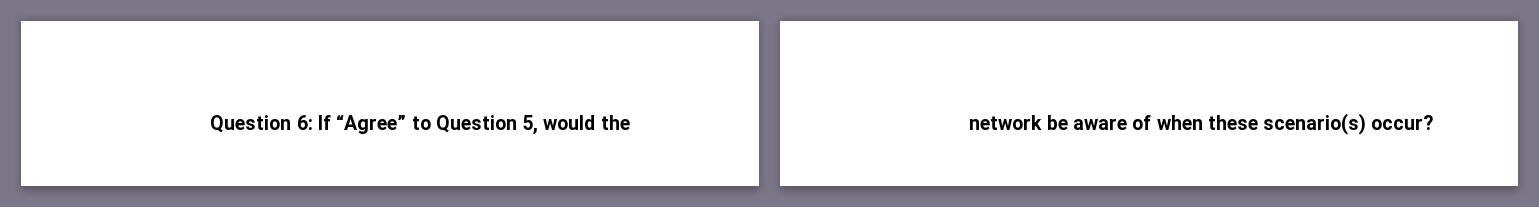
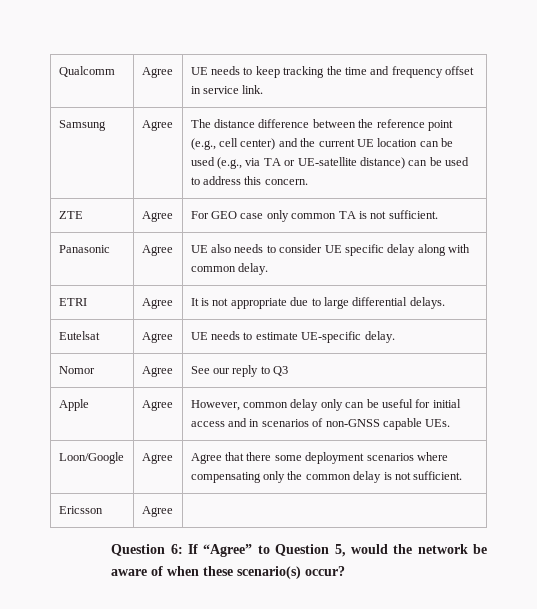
(210, 124) none -> [58,66,115,77] [141,67,173,78] [190,66,475,78] [190,85,264,94] [58,120,106,131] [141,120,173,131] [190,119,453,131] [190,138,454,150] [190,157,470,169] [190,176,308,185] [58,211,83,219] [141,211,173,222] [190,210,438,222] [58,245,110,253] [141,245,173,256] [190,244,471,256] [190,263,269,275] [58,298,87,306] [141,298,173,309] [190,297,445,309] [58,331,100,340] [141,332,173,343] [190,331,395,343] [58,366,95,374] [141,366,173,377] [190,365,289,377] [58,399,89,411] [141,400,173,411] [190,399,461,411] [190,418,451,430] [58,452,124,464] [141,453,173,464] [190,452,448,464] [190,471,463,483] [58,506,103,514] [141,506,173,517] Qualcomm | Agree | UE needs to keep tracking the time and frequency offset in service link. // Samsung | Agree | The distance difference between the reference point (e.g., cell center) and the current UE location can be used (e.g., via TA or UE-satellite distance) can be used to address this concern. // ZTE | Agree | For GEO case only common TA is not sufficient. // Panasonic | Agree | UE also needs to consider UE specific delay along with common delay. // ETRI | Agree | It is not appropriate due to large differential delays. // Eutelsat | Agree | UE needs to estimate UE-specific delay. // Nomor | Agree | See our reply to Q3 // Apple | Agree | However, common delay only can be useful for initial access and in scenarios of non-GNSS capable UEs. // Loon/Google | Agree | Agree that there some deployment scenarios where compensating only the common delay is not sufficient. // Ericsson | Agree | //

